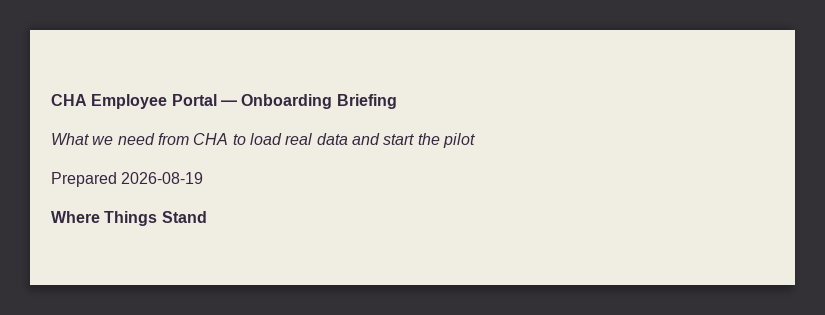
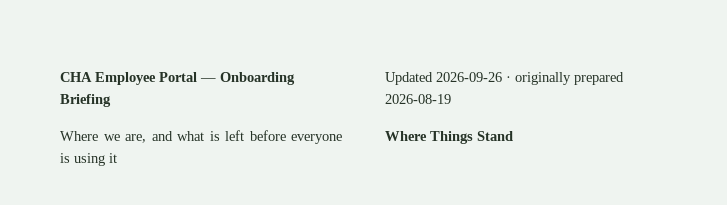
[51,133,475,148] [51,172,117,187] What we need from CHA to load real data and start the pilot // Prepared -> [60,130,342,144] [60,153,117,166] [385,72,624,85] Where we are, and what is left before everyone is using it // Updated 2026-09-26 · originally prepared

